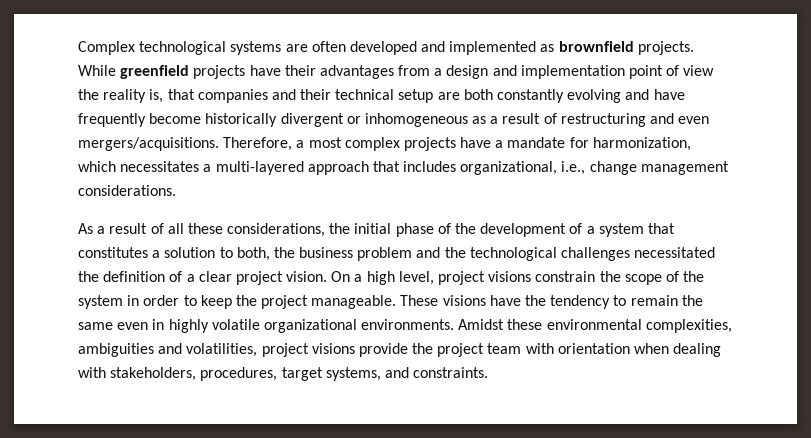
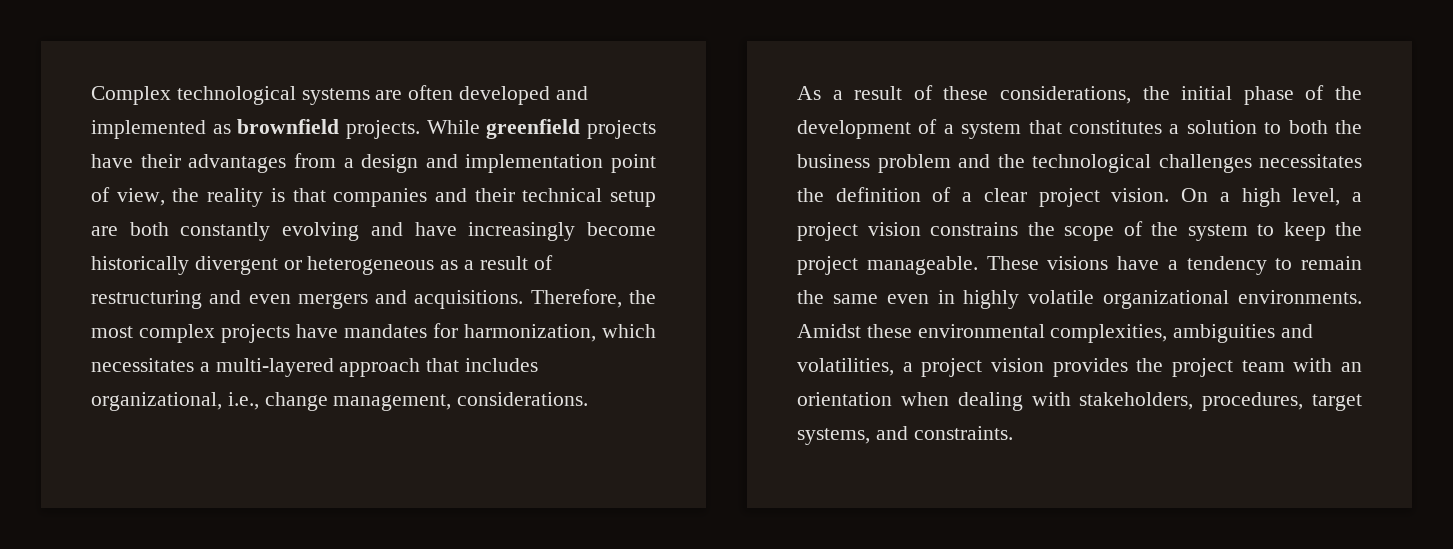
[683,65,715,76] view -> [116,188,165,206] view,
[149,89,164,103] is, -> [270,188,285,202] is
[78,113,146,127] frequently -> [468,222,576,241] increasingly
[364,113,468,127] inhomogeneous -> [307,256,435,275] heterogeneous
[78,137,305,151] mergers/acquisitions. Therefore, a -> [297,289,656,309] mergers and acquisitions. Therefore, the
[495,137,566,148] a mandate -> [344,324,427,338] mandates
[640,161,729,175] management -> [333,394,452,411] management,
[167,223,184,234] all -> (933, 92) none
[236,247,270,261] both, -> [1288,120,1328,134] both
[634,247,716,258] necessitated -> [1259,154,1362,168] necessitates
[438,271,596,285] project visions constrain -> [1352,192,1362,202] [797,222,1018,241] a project vision constrains
[127,295,180,306] in order -> (1248, 232) none
[525,295,547,306] the -> [1167,260,1178,270] a
[261,343,408,357] project visions provide -> [902,358,1128,377] a project vision provides
(554, 348) none -> [1341,362,1362,372] an

